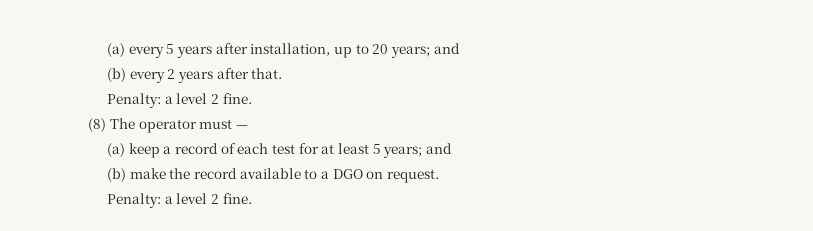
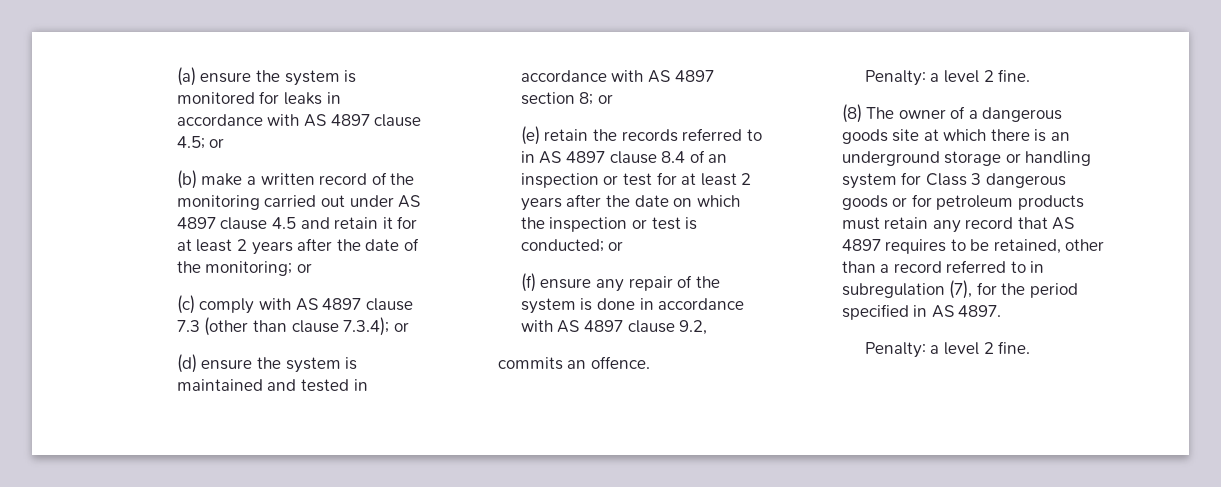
[107,43,460,58] [107,68,283,83] (a) every 5 years after installation, up to 20 years; and // (b) every 2 years after that. -> [176,67,357,86] [176,91,341,105] [176,114,422,127] [176,136,225,149] [176,170,415,189] [176,195,421,210] [176,216,418,230] [176,238,419,255] [176,261,312,276] [176,295,413,314] [176,317,409,336] [176,354,358,373] [176,379,368,392] [520,70,714,83] [520,92,613,105] [520,126,762,145] [520,150,728,164] [520,172,752,188] [520,194,740,211] [520,217,698,232] [520,239,624,252] [520,273,720,292] [520,298,745,314] [520,320,708,335] [497,356,650,370] (a) ensure the system is monitored for leaks in accordance with AS 4897 clause 4.5; or // (b) make a written record of the monitoring carried out under AS 4897 clause 4.5 and retain it for at least 2 years after the date of the monitoring; or // (c) comply with AS 4897 clause 7.3 (other than clause 7.3.4); or // (d) ensure the system is maintained and tested in accordance with AS 4897 section 8; or // (e) retain the records referred to in AS 4897 clause 8.4 of an inspection or test for at least 2 years after the date on which the inspection or test is conducted; or // (f) ensure any repair of the system is done in accordance with AS 4897 clause 9.2, // commits an offence.
[138,119,249,133] [107,143,452,158] [107,168,439,183] operator must — // (a) keep a record of each test for at least 5 years; and // (b) make the record available to a DGO on request. -> [898,106,1063,122] [841,129,1071,144] [841,151,1092,166] [841,172,1066,189] [841,194,1084,210] [841,217,1075,233] [841,239,1105,254] [841,260,1045,273] [841,280,1078,299] [841,304,1002,320] owner of a dangerous goods site at which there is an underground storage or handling system for Class 3 dangerous goods or for petroleum products must retain any record that AS 4897 requires to be retained, other than a record referred to in subregulation (7), for the period specified in AS 4897.

